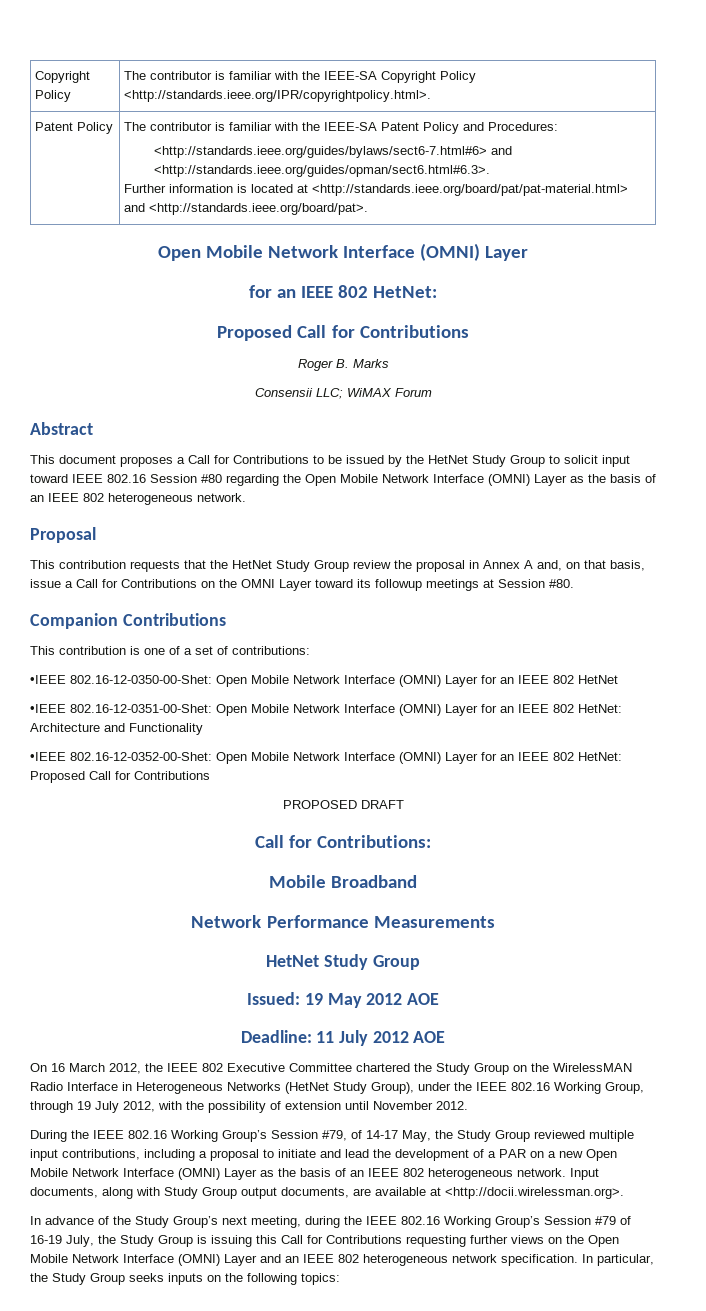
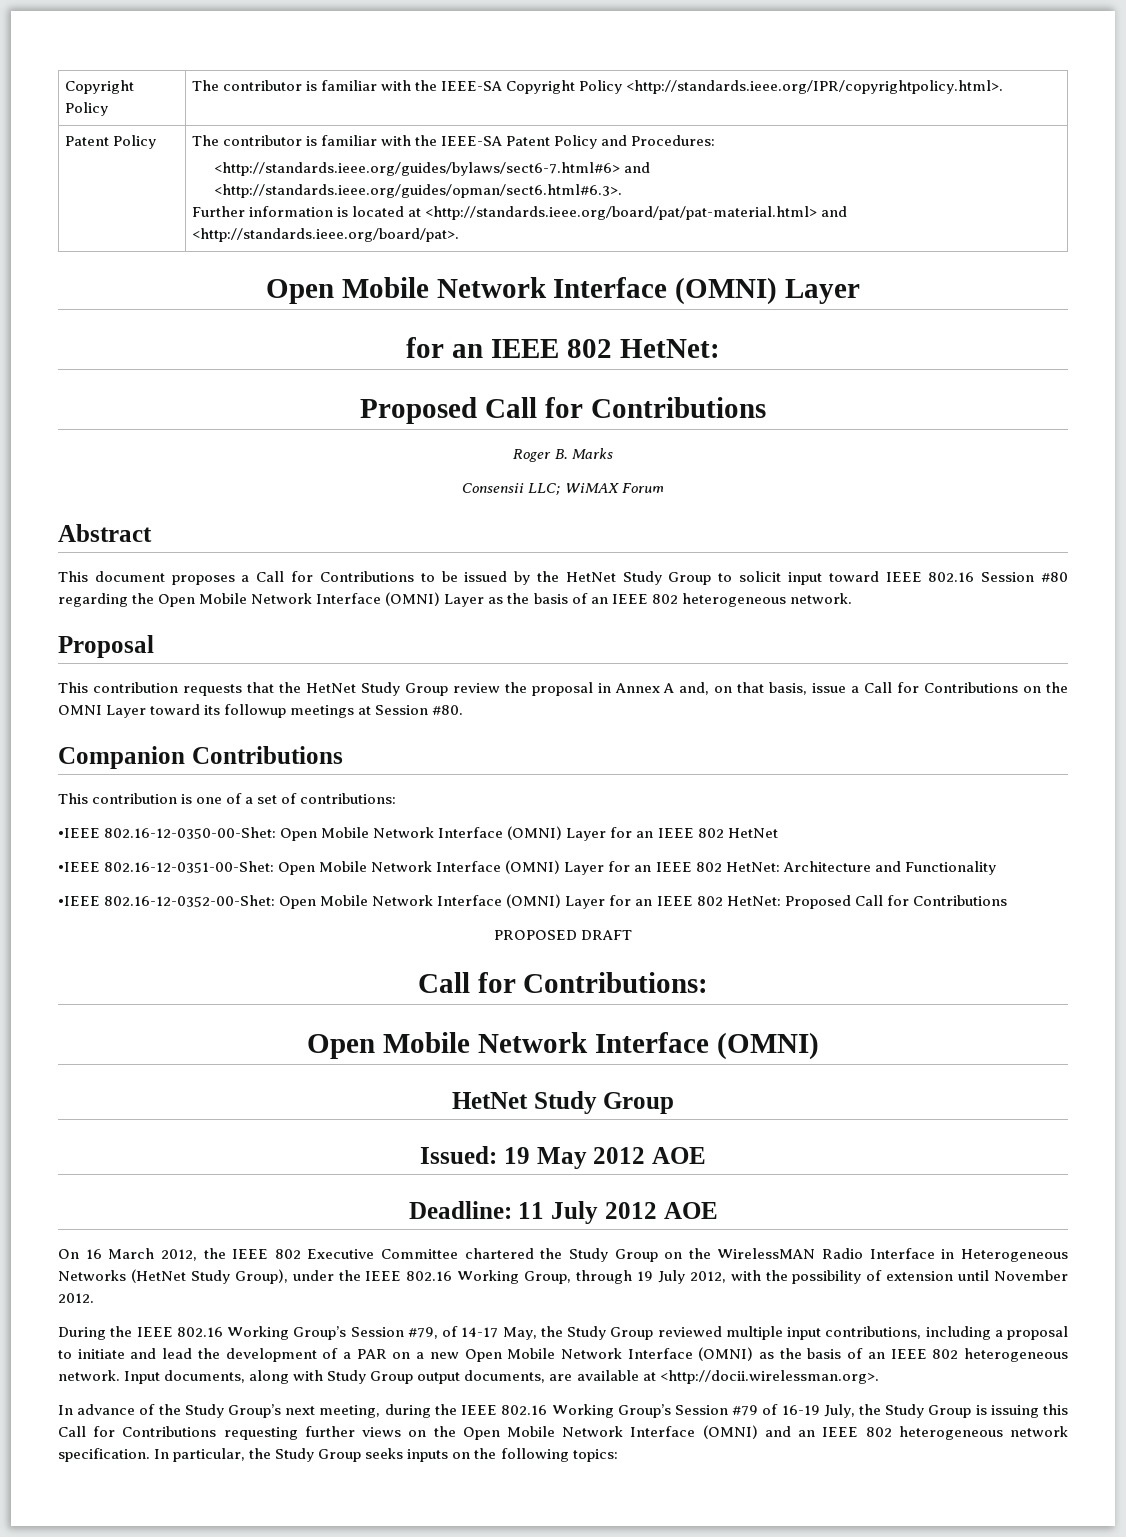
[268,875,418,888] [191,915,495,928] Mobile Broadband // Network Performance Measurements -> [307,1032,819,1060] Open Mobile Network Interface (OMNI)
[224,1168,257,1180] Layer -> (754, 1354) none
[224,1254,257,1266] Layer -> (758, 1432) none

